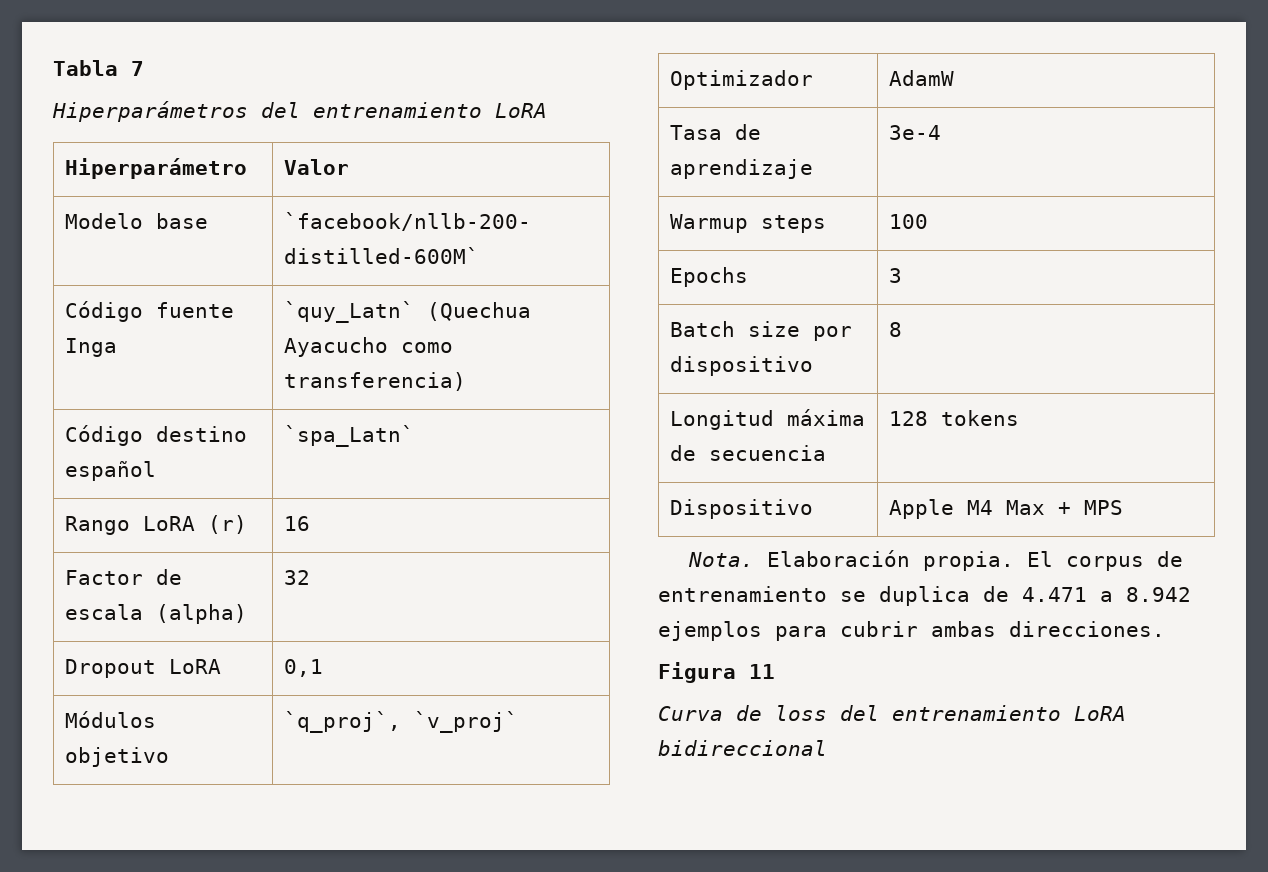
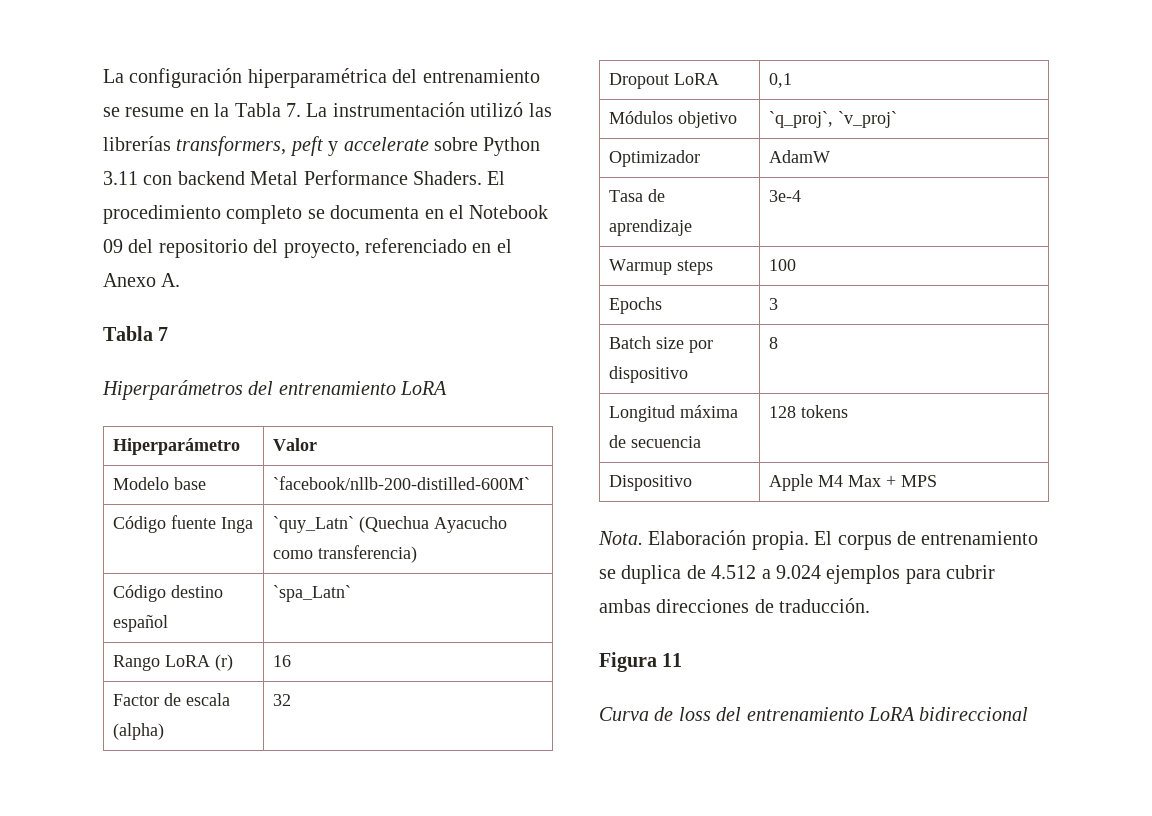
(53, 68) none -> [103,68,540,88] [103,102,552,117] [103,136,541,156] [103,170,506,185] [103,205,549,224] [103,238,512,258] [103,273,181,287] La configuración hiperparamétrica del entrenamiento se resume en la Tabla 7. La instrumentación utilizó las librerías transformers, peft y accelerate sobre Python 3.11 con backend Metal Performance Shaders. El procedimiento completo se documenta en el Notebook 09 del repositorio del proyecto, referenciado en el Anexo A. //
[1022,587,1191,602] 4.471 a 8.942 -> [711,565,821,579] 4.512 a 9.024
[1009,621,1165,637] direcciones. -> [656,598,871,613] direcciones de traducción.

